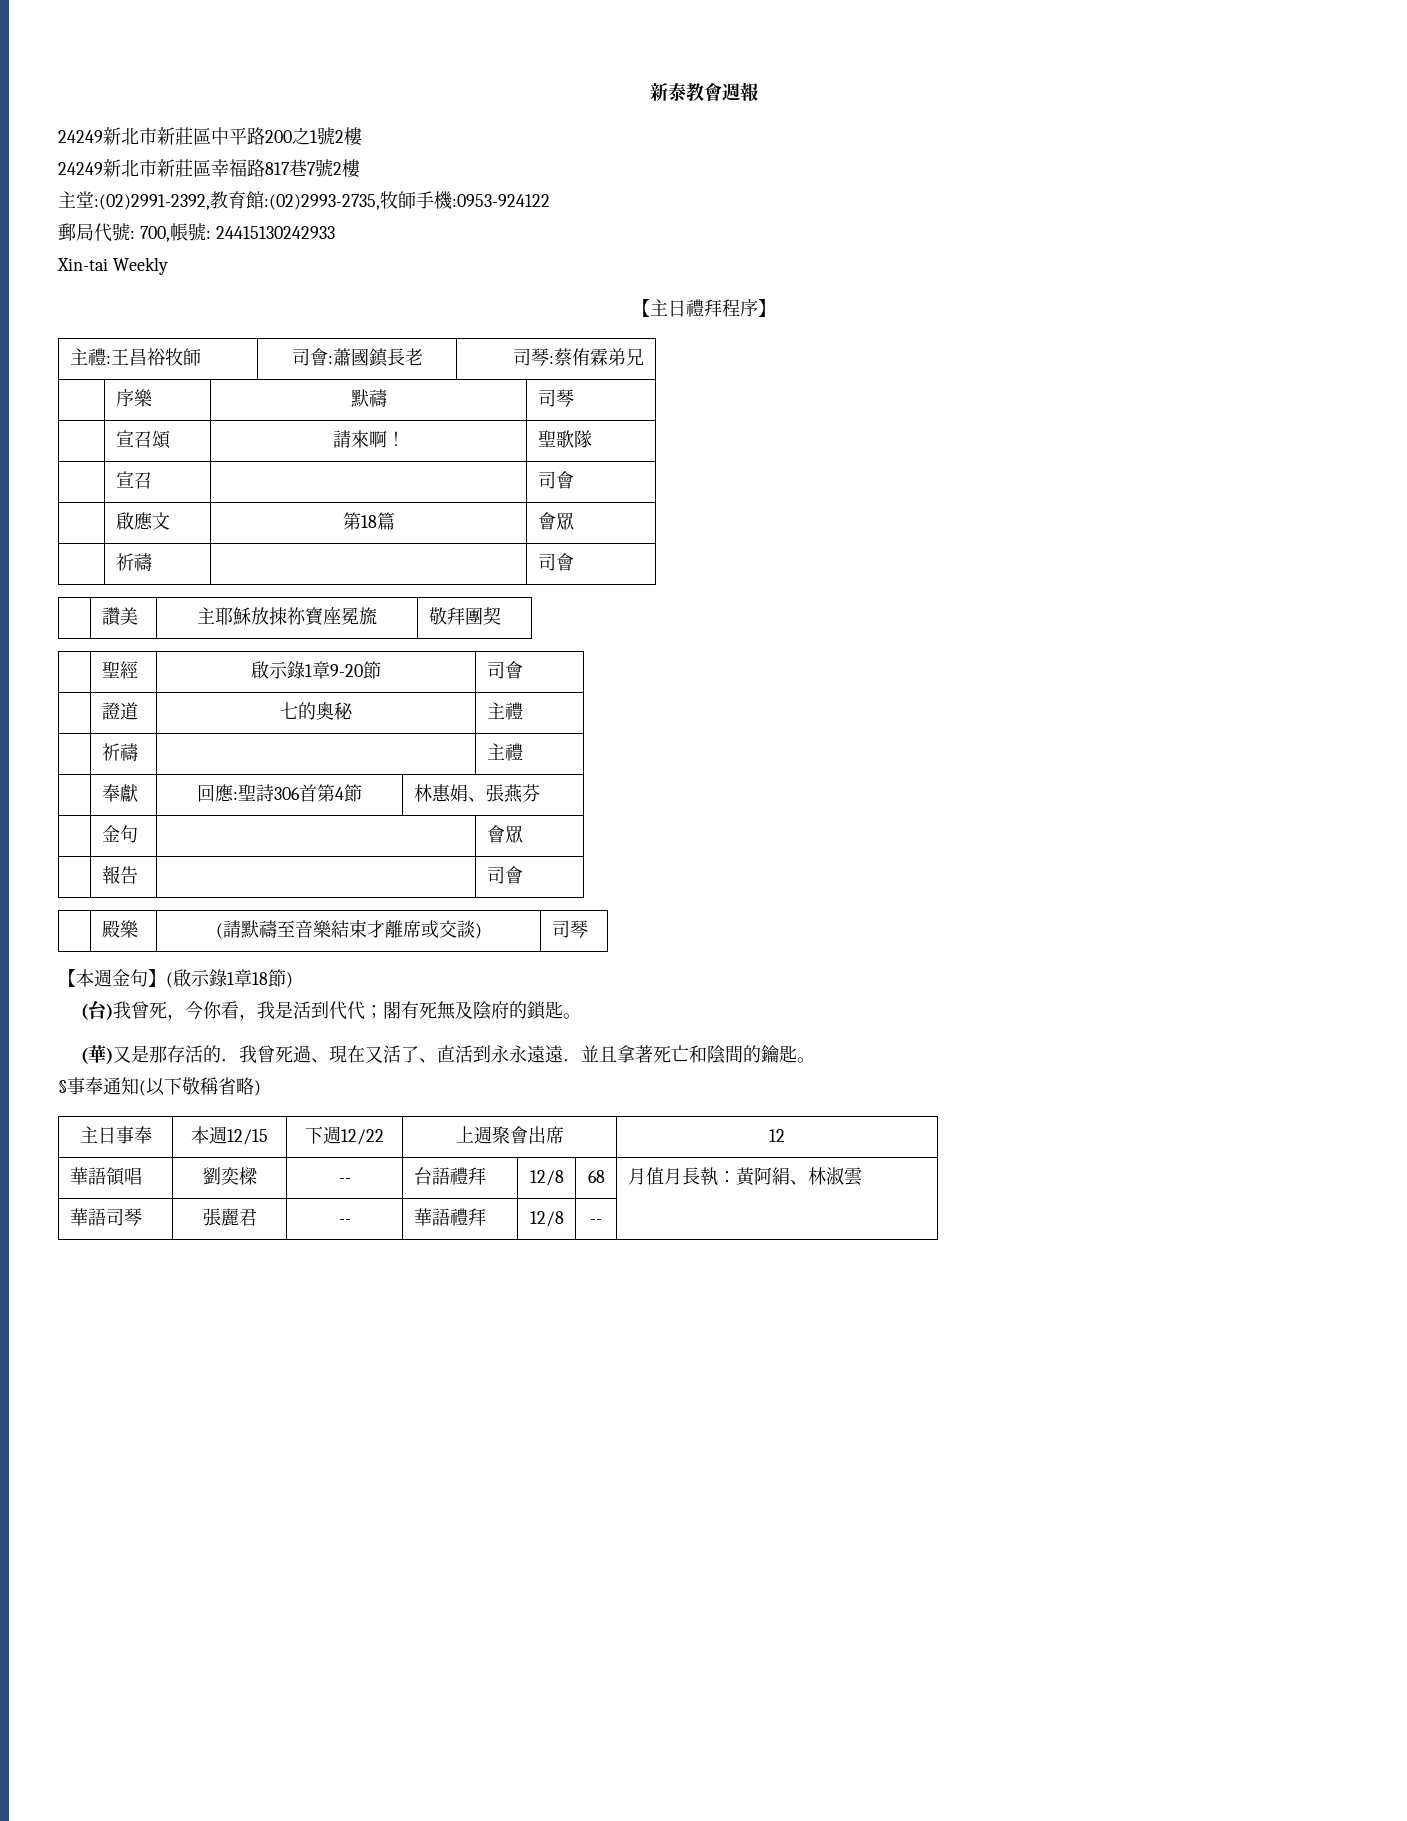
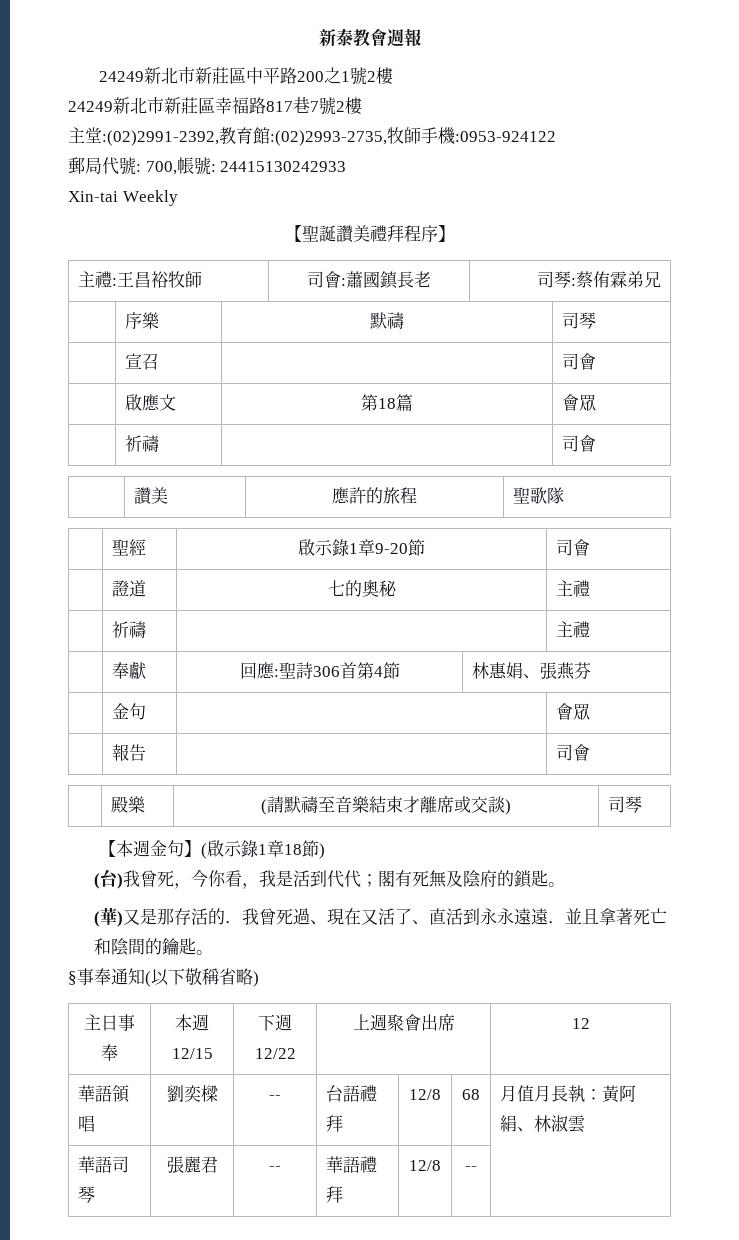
[649,299,686,317] 主日 -> [301,225,370,243] 聖誕讚美
[115,430,171,449] [332,430,405,448] [537,430,592,448] // | 宣召頌 | 請來啊！ | 聖歌隊 -> (596, 320) none
[197,607,377,626] [428,607,501,625] 主耶穌放拺祢寶座冕旒 | 敬拜團契 -> [332,487,417,504] [512,487,564,504] 應許的旅程 | 聖歌隊

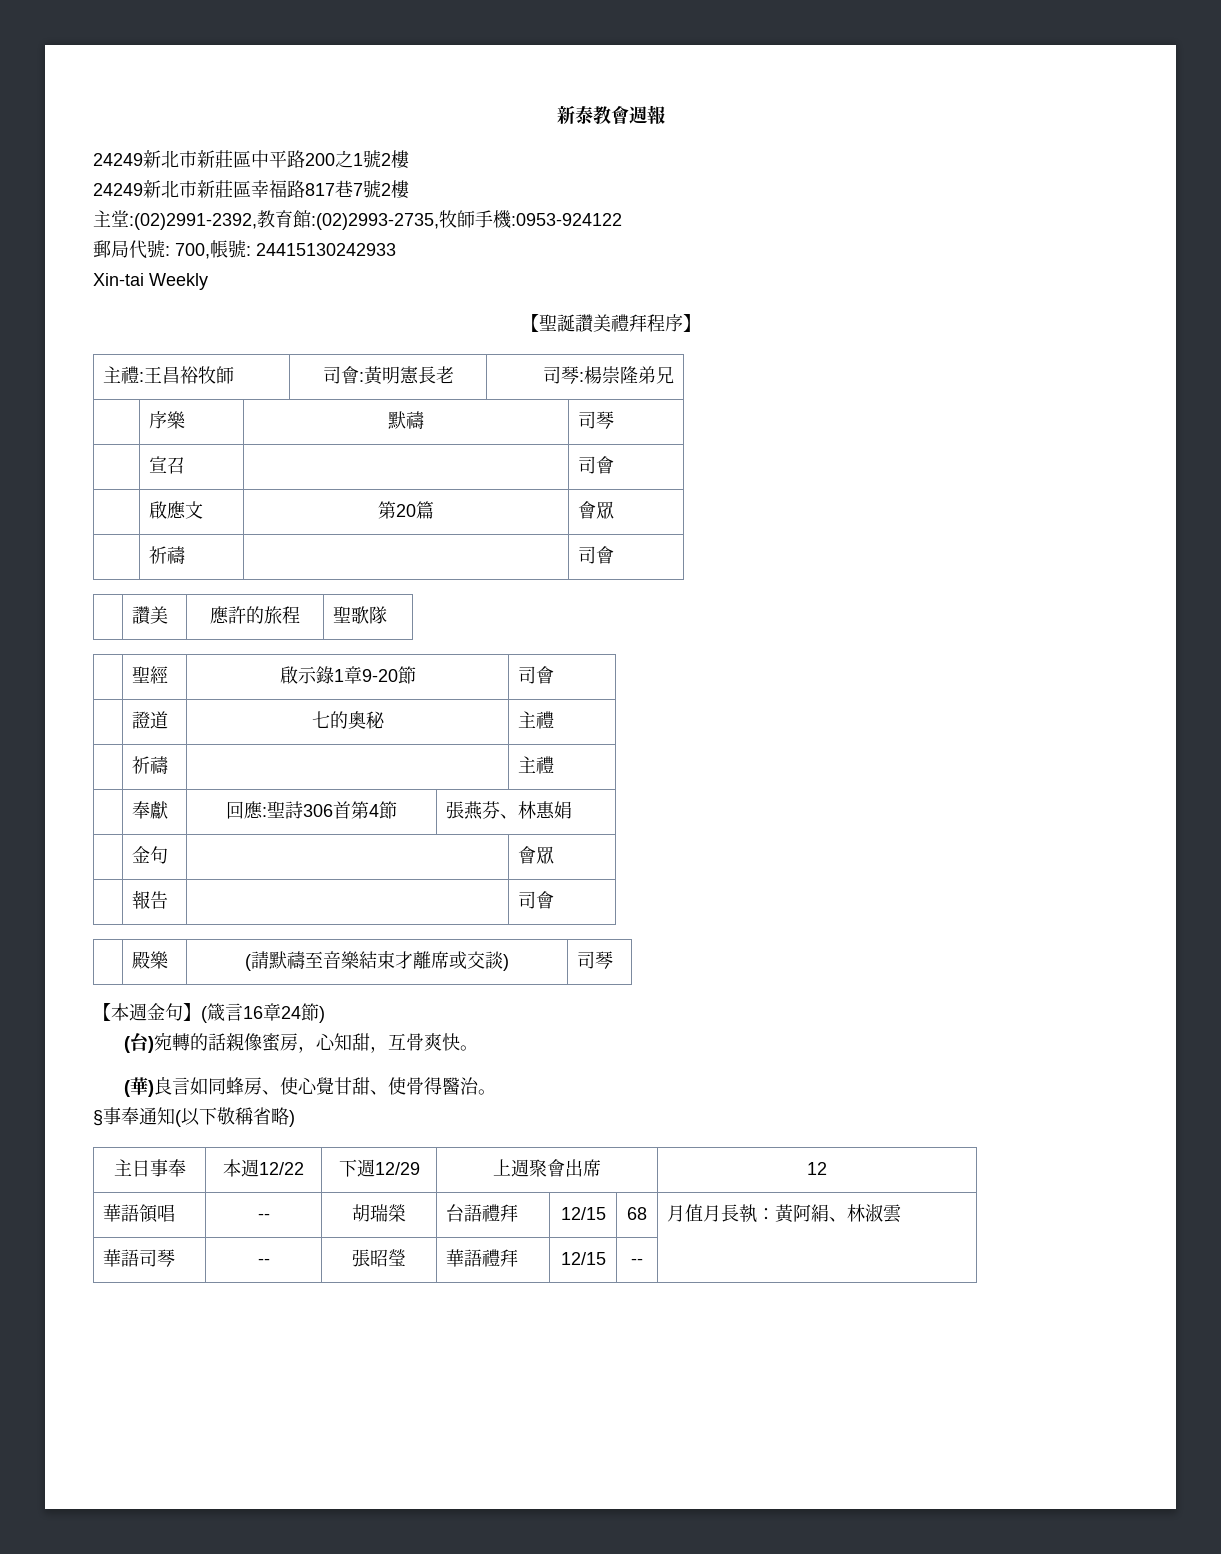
[346,271,398,289] 蕭國鎮 -> [363,366,419,385] 黃明憲
[576,271,628,288] 蔡侑霖 -> [583,366,638,384] 楊崇隆
[378,398,396,409] 18 -> [396,504,416,517] 20
(400, 670) none -> [446,801,519,820] 張燕芬、
[522,662,591,680] 、張燕芬 -> (573, 810) none
[207,840,303,857] 啟示錄1章18 -> [207,1003,301,1021] 箴言16章24
[122,869,565,889] [93,907,667,927] [93,938,196,956] 我曾死，今你看，我是活到代代；閣有死無及陰府的鎖匙。 // (華)又是那存活的．我曾死過、現在又活了、直活到永永遠遠．並且拿著死亡和陰間的鑰匙 -> [153,1033,478,1053] [123,1077,479,1097] 宛轉的話親像蜜房，心知甜，互骨爽快。 // (華)良言如同蜂房、使心覺甘甜、使骨得醫治
[171,1048,213,1059] 12/15 -> [259,1162,304,1175] 12/22
[254,1048,296,1059] 12/22 -> [374,1162,420,1175] 12/29
[166,1085,219,1102] [269,1095,281,1100] 劉奕樑 | -- -> [257,1213,270,1220] [352,1204,406,1222] -- | 胡瑞榮
[409,1089,441,1100] 12/8 -> [560,1207,606,1220] 12/15
[166,1156,218,1174] [269,1166,281,1171] | 張麗君 | -- -> [257,1258,270,1265] [352,1249,406,1267] | -- | 張昭瑩
[409,1160,441,1171] 12/8 -> [560,1252,606,1265] 12/15

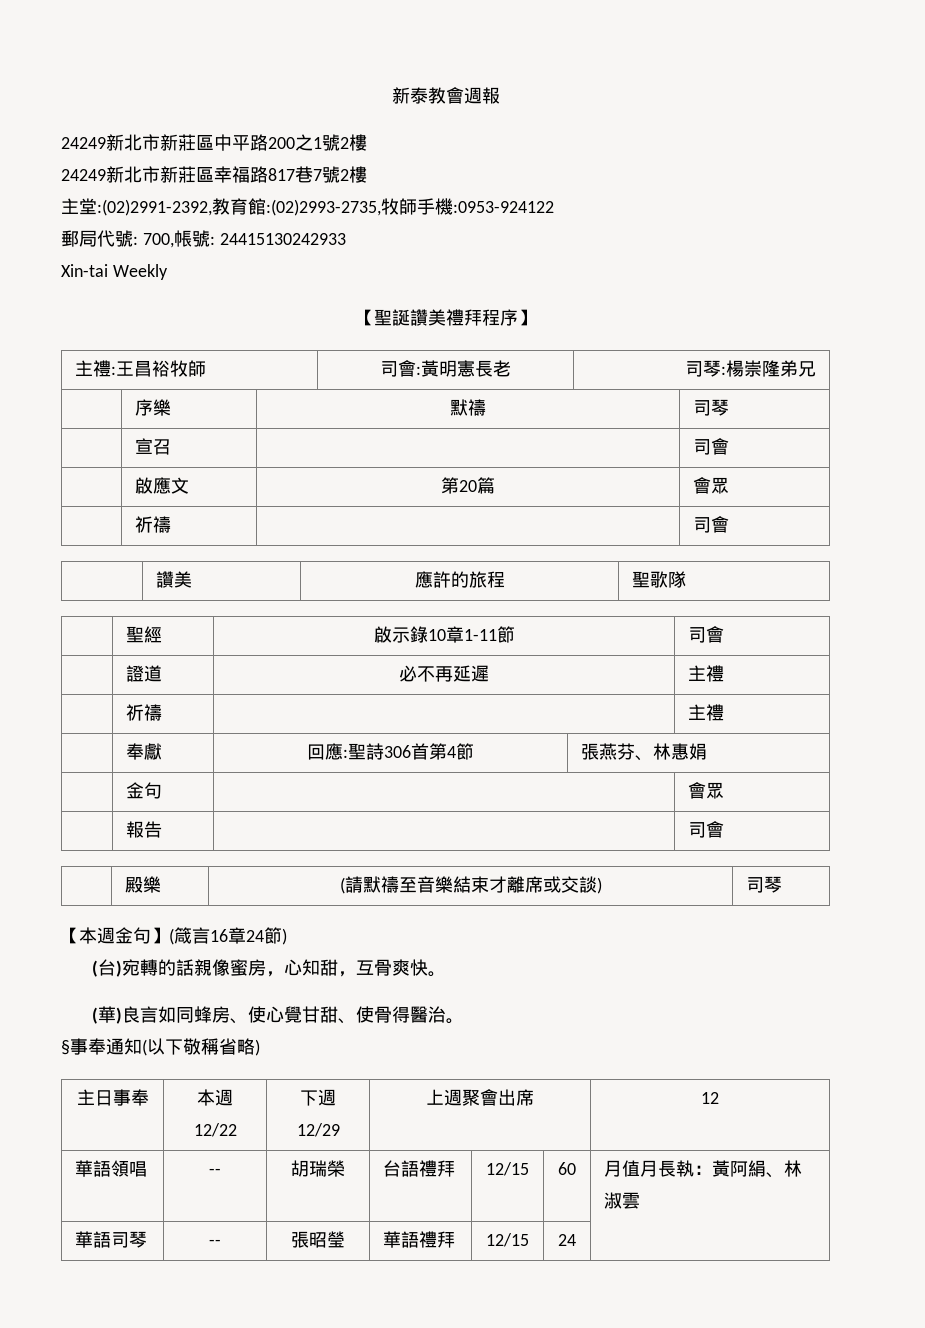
[333,666,398,684] 1章9-20 -> [427,626,497,643] 10章1-11
[311,711,385,729] 七的奧秘 -> [399,665,489,682] 必不再延遲
[627,1207,647,1220] 68 -> [558,1162,576,1175] 60
[631,1258,643,1265] -- -> [558,1234,576,1246] 24

